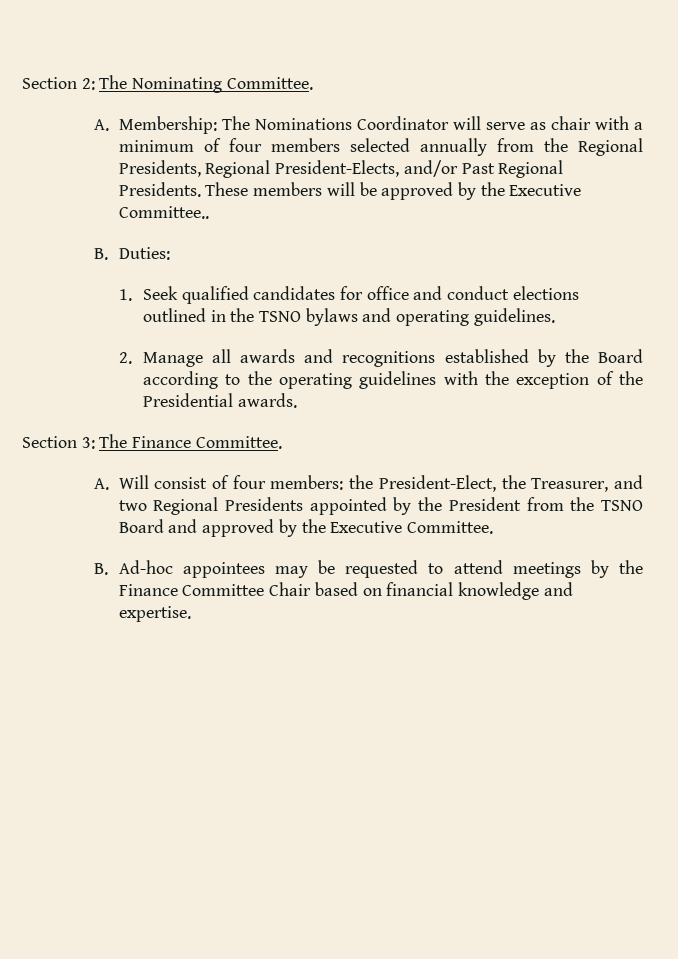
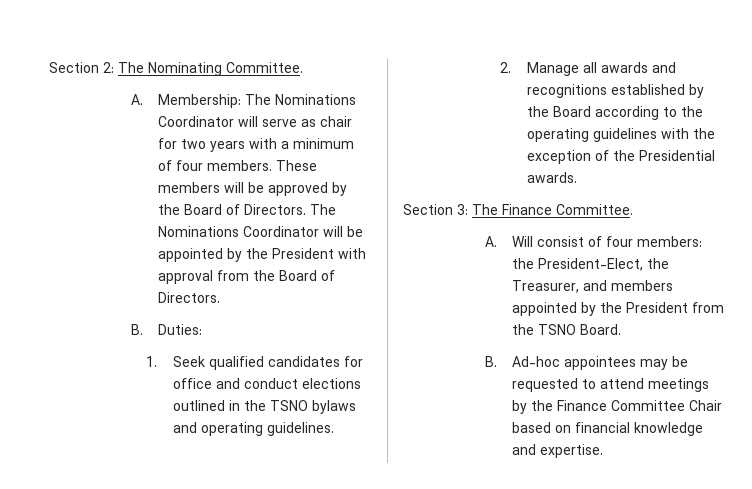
(591, 123) none -> [158,138,246,152] for two years
[270,138,643,156] [118,160,564,178] [118,182,201,197] members selected annually from the Regional Presidents, Regional President-Elects, and/or Past Regional Presidents. -> [207,160,273,171] members.
[509,184,582,196] [118,206,209,219] Executive Committee.. -> [184,204,337,215] [158,226,364,237] [158,248,367,262] [158,270,336,284] [158,292,221,303] Board of Directors. The Nominations Coordinator will be appointed by the President with approval from the Board of Directors.
[118,497,304,515] two Regional Presidents -> [611,280,674,291] members
[118,519,493,537] Board and approved by the Executive Committee. -> [580,324,622,335] Board.

